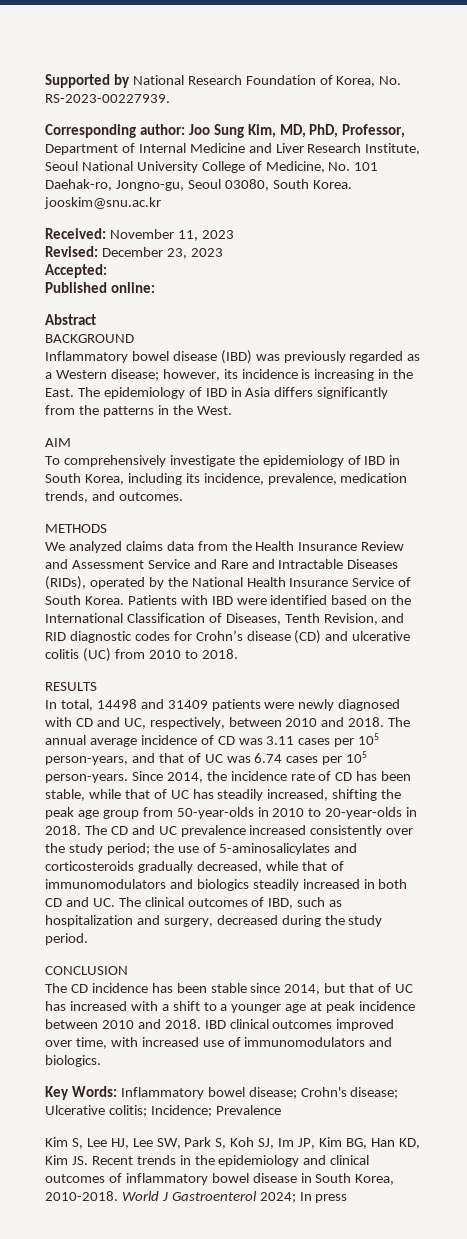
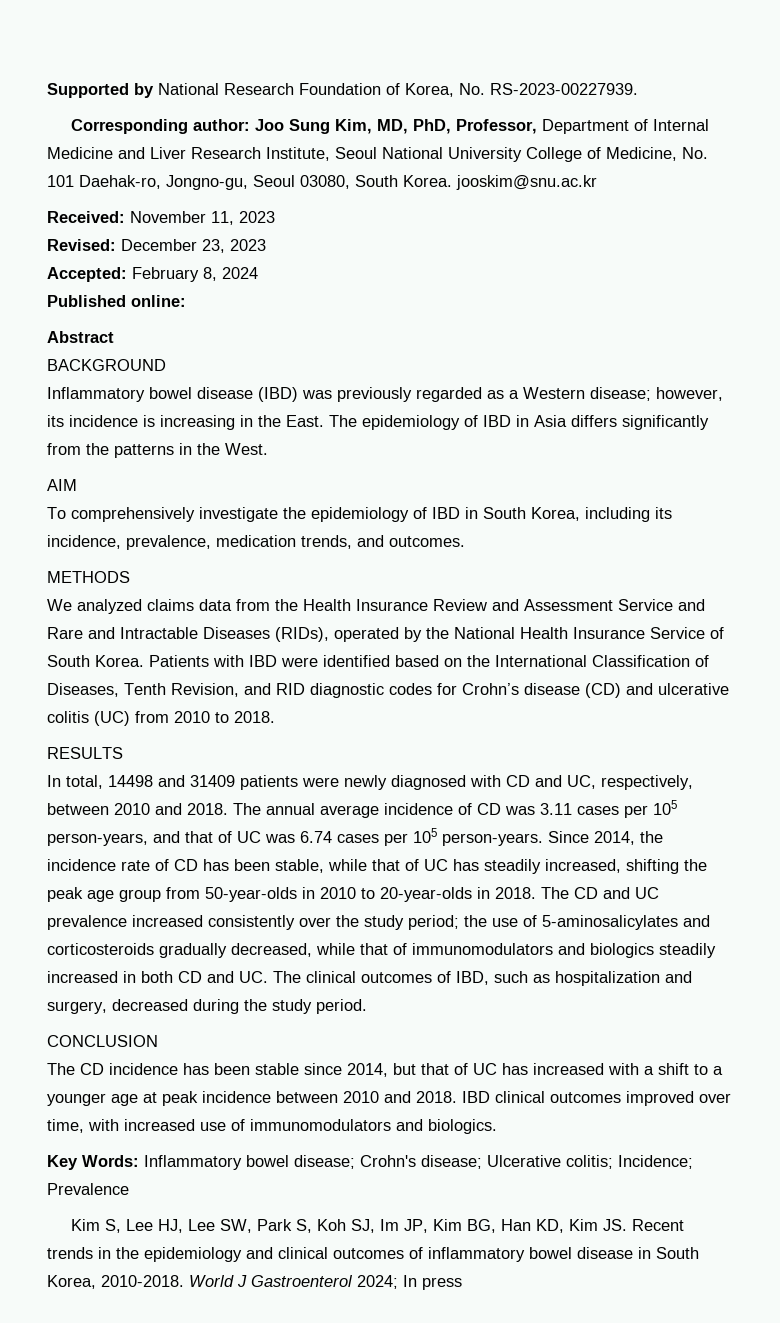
(107, 271) none -> [132,267,258,282] February 8, 2024

